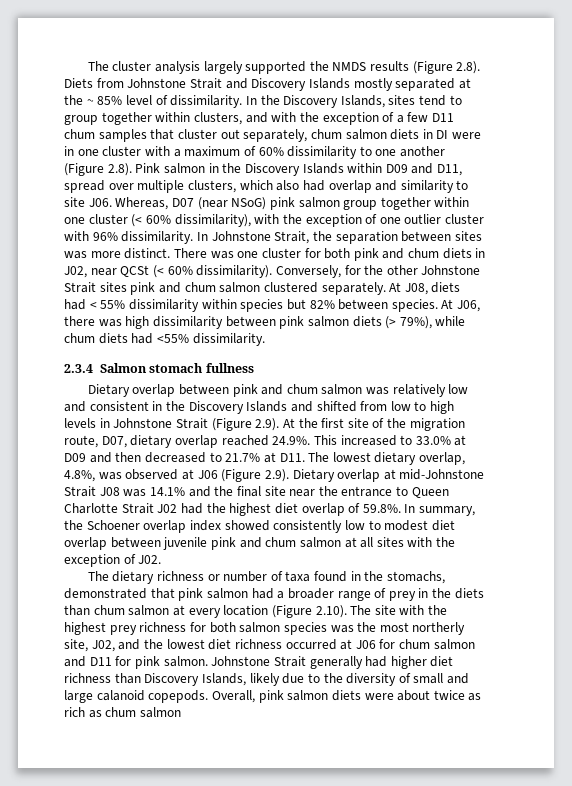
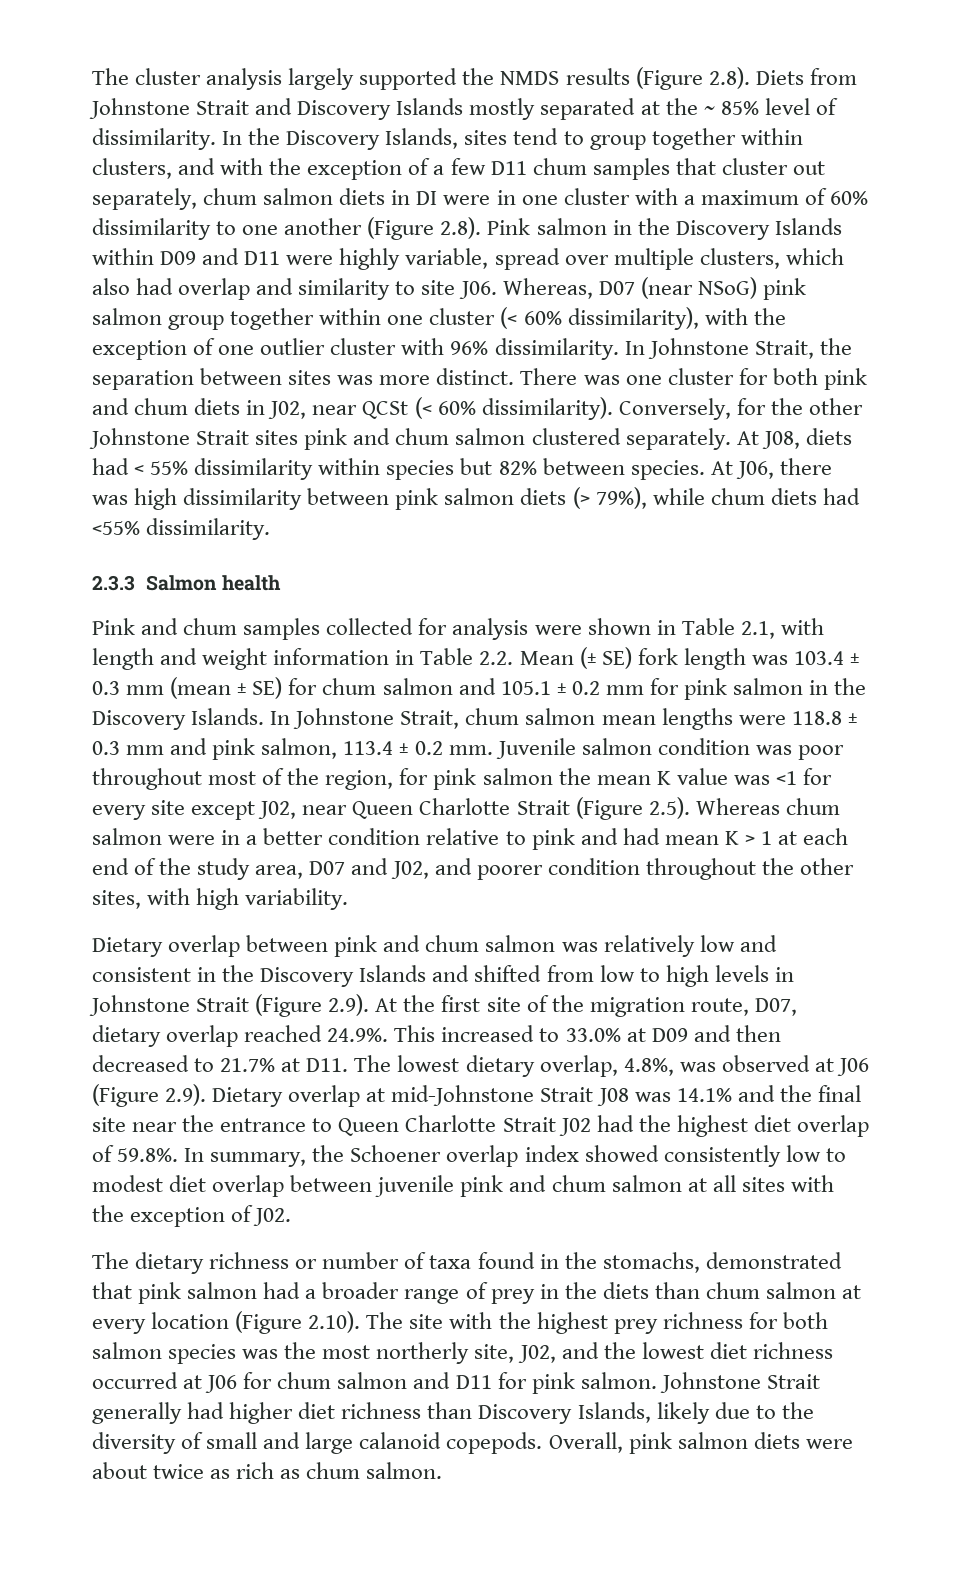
[437,164,463,176] D11, -> [244,248,489,270] D11 were highly variable,
[64,363,254,373] 2.3.4 Salmon stomach fullness -> [92,575,281,591] [92,618,824,640] [92,647,860,670] [92,677,867,700] [92,708,857,730] [92,738,844,760] [92,768,833,790] [92,797,840,820] [92,828,849,850] [92,858,854,880] [92,888,349,910] 2.3.3 Salmon health // Pink and chum samples collected for analysis were shown in Table 2.1, with length and weight information in Table 2.2. Mean (± SE) fork length was 103.4 ± 0.3 mm (mean ± SE) for chum salmon and 105.1 ± 0.2 mm for pink salmon in the Discovery Islands. In Johnstone Strait, chum salmon mean lengths were 118.8 ± 0.3 mm and pink salmon, 113.4 ± 0.2 mm. Juvenile salmon condition was poor throughout most of the region, for pink salmon the mean K value was <1 for every site except J02, near Queen Charlotte Strait (Figure 2.5). Whereas chum salmon were in a better condition relative to pink and had mean K > 1 at each end of the study area, D07 and J02, and poorer condition throughout the other sites, with high variability.
[139,707,181,718] salmon -> [366,1462,443,1479] salmon.

